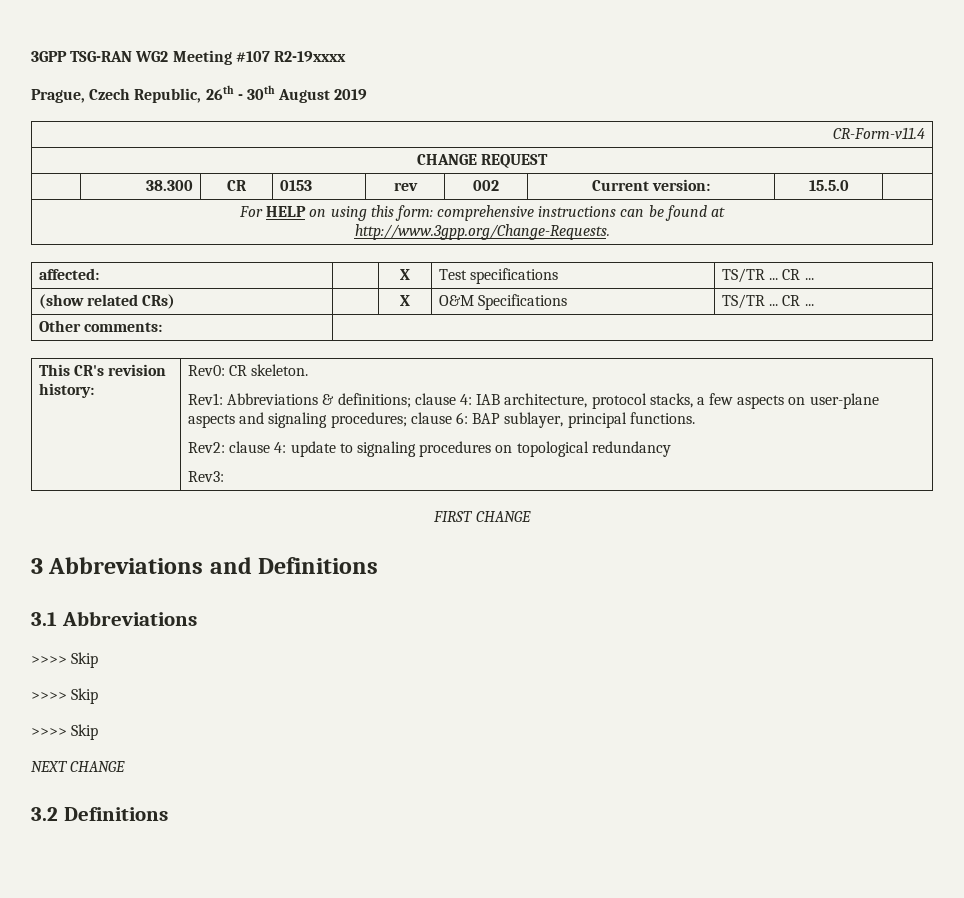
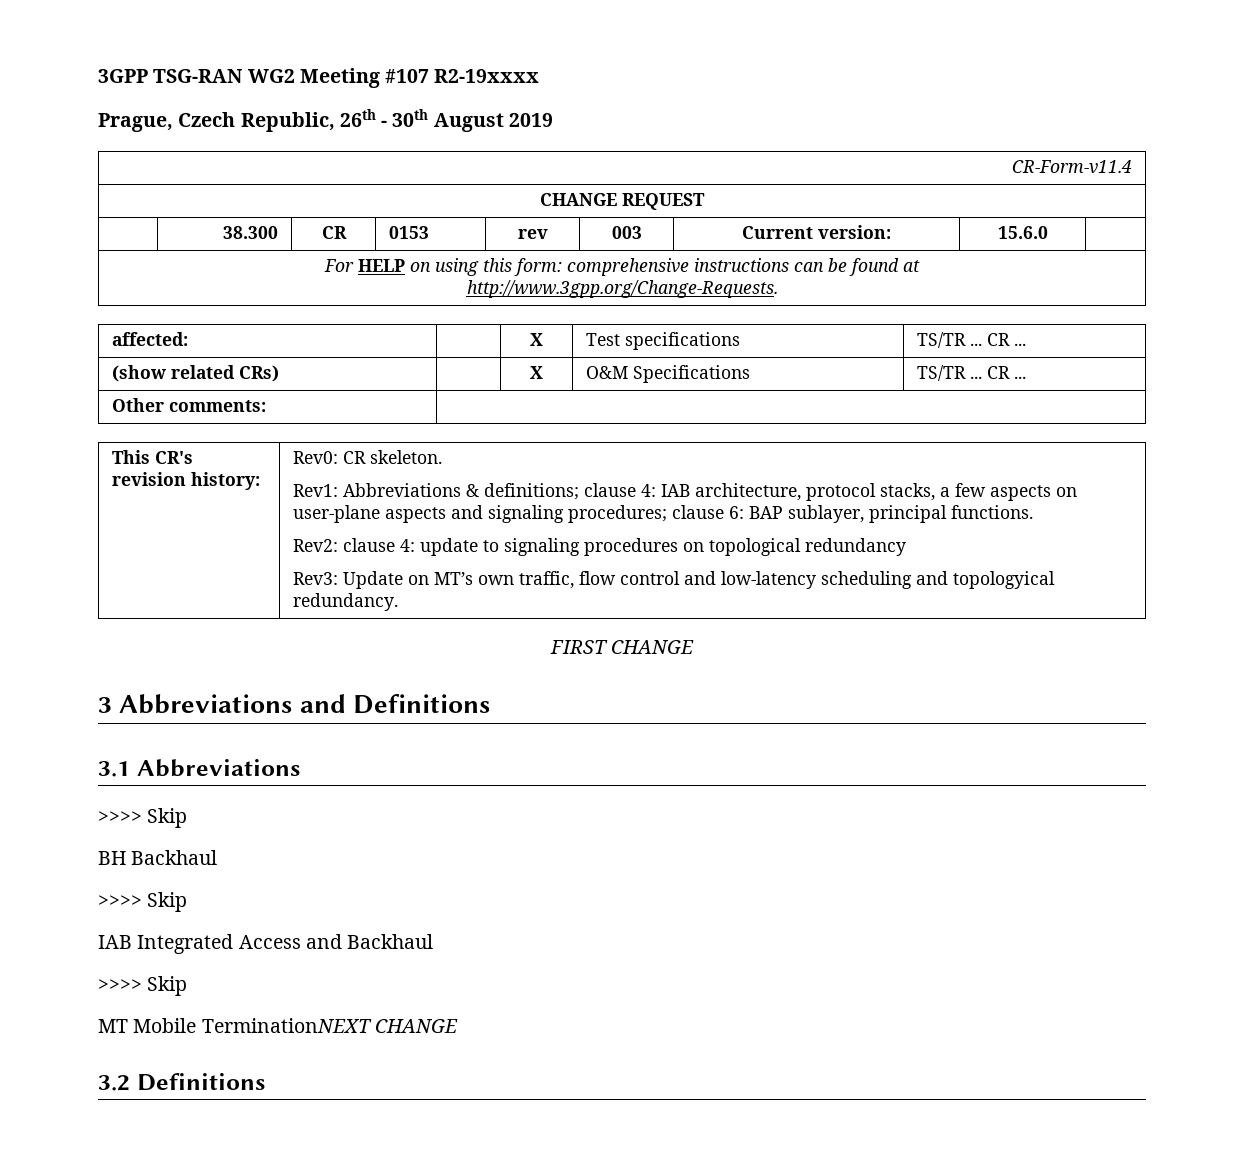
[473,180,499,191] 002 -> [611,226,642,239] 003
[808,180,849,191] 15.5.0 -> [997,226,1048,239] 15.6.0
(225, 476) none -> [342,571,1055,589] [292,593,398,611] Update on MT’s own traffic, flow control and low-latency scheduling and topologyical redundancy.
[31,688,99,704] [31,724,99,740] [31,761,68,772] >>>> Skip // >>>> Skip // NEXT -> [98,850,218,865] [98,892,188,912] [98,934,434,954] [98,976,188,996] [98,1018,372,1033] BH Backhaul // >>>> Skip // IAB Integrated Access and Backhaul // >>>> Skip // MT Mobile TerminationNEXT

